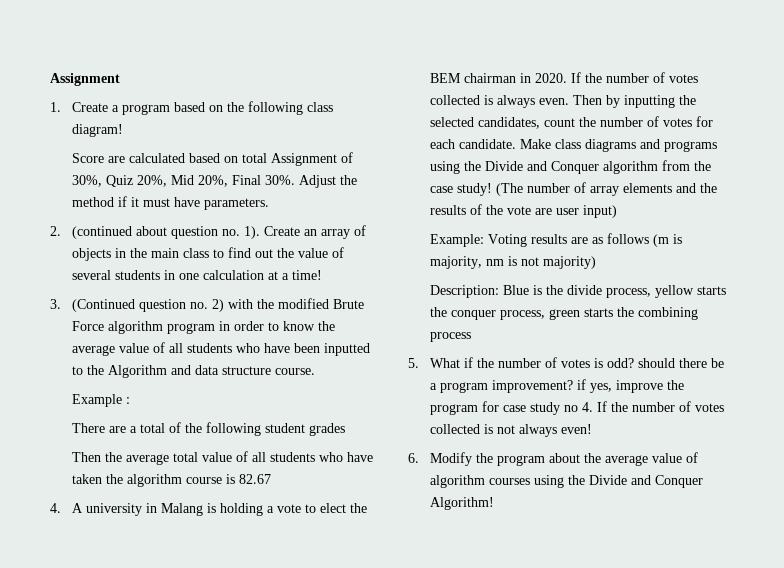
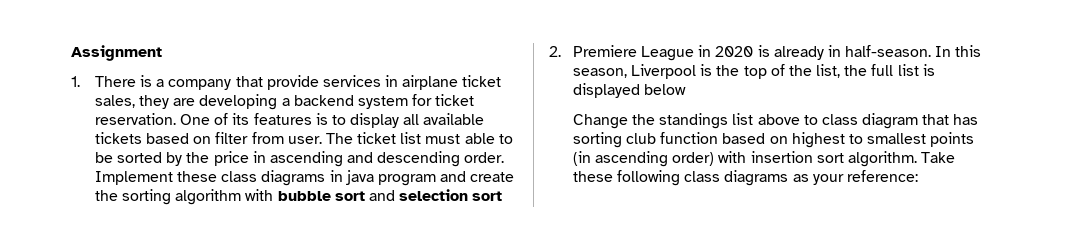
[72,101,334,115] [72,124,124,137] [72,152,354,166] [72,175,358,188] [72,196,270,210] [50,225,367,239] [72,247,345,261] [72,270,323,280] [50,298,365,312] [72,321,336,334] [72,342,371,356] [72,365,316,378] [72,394,131,407] [72,422,346,436] [72,451,374,465] [72,474,272,487] [50,503,368,516] [430,72,699,83] [430,95,697,108] [430,116,714,129] [430,139,718,152] [430,160,712,174] [430,182,718,196] [430,204,618,218] [430,233,683,247] [430,256,597,269] [430,285,727,298] [430,307,699,320] [430,332,472,342] [408,357,725,368] [430,379,685,393] [430,401,725,415] [430,424,593,437] [408,452,699,466] [430,475,704,488] [430,497,495,510] Create a program based on the following class diagram! // Score are calculated based on total Assignment of 30%, Quiz 20%, Mid 20%, Final 30%. Adjust the method if it must have parameters. // 2. (continued about question no. 1). Create an array of objects in the main class to find out the value of several students in one calculation at a time! // 3. (Continued question no. 2) with the modified Brute Force algorithm program in order to know the average value of all students who have been inputted to the Algorithm and data structure course. // Example : // There are a total of the following student grades // Then the average total value of all students who have taken the algorithm course is 82.67 // 4. A university in Malang is holding a vote to elect the BEM chairman in 2020. If the number of votes collected is always even. Then by inputting the selected candidates, count the number of votes for each candidate. Make class diagrams and programs using the Divide and Conquer algorithm from the case study! (The number of array elements and the results of the vote are user input) // Example: Voting results are as follows (m is majority, nm is not majority) // Description: Blue is the divide process, yellow starts the conquer process, green starts the combining process // 5. What if the number of votes is odd? should there be a program improvement? if yes, improve the program for case study no 4. If the number of votes collected is not always even! // 6. Modify the program about the average value of algorithm courses using the Divide and Conquer Algorithm! -> [94,75,502,90] [94,94,475,110] [94,113,485,128] [94,132,513,144] [94,151,505,167] [94,170,515,186] [94,189,503,205] [549,45,982,61] [572,64,935,79] [572,83,686,98] [572,113,979,129] [572,132,975,148] [572,151,956,167] [572,170,918,186] There is a company that provide services in airplane ticket sales, they are developing a backend system for ticket reservation. One of its features is to display all available tickets based on filter from user. The ticket list must able to be sorted by the price in ascending and descending order. Implement these class diagrams in java program and create the sorting algorithm with bubble sort and selection sort // 2. Premiere League in 2020 is already in half-season. In this season, Liverpool is the top of the list, the full list is displayed below // Change the standings list above to class diagram that has sorting club function based on highest to smallest points (in ascending order) with insertion sort algorithm. Take these following class diagrams as your reference:

